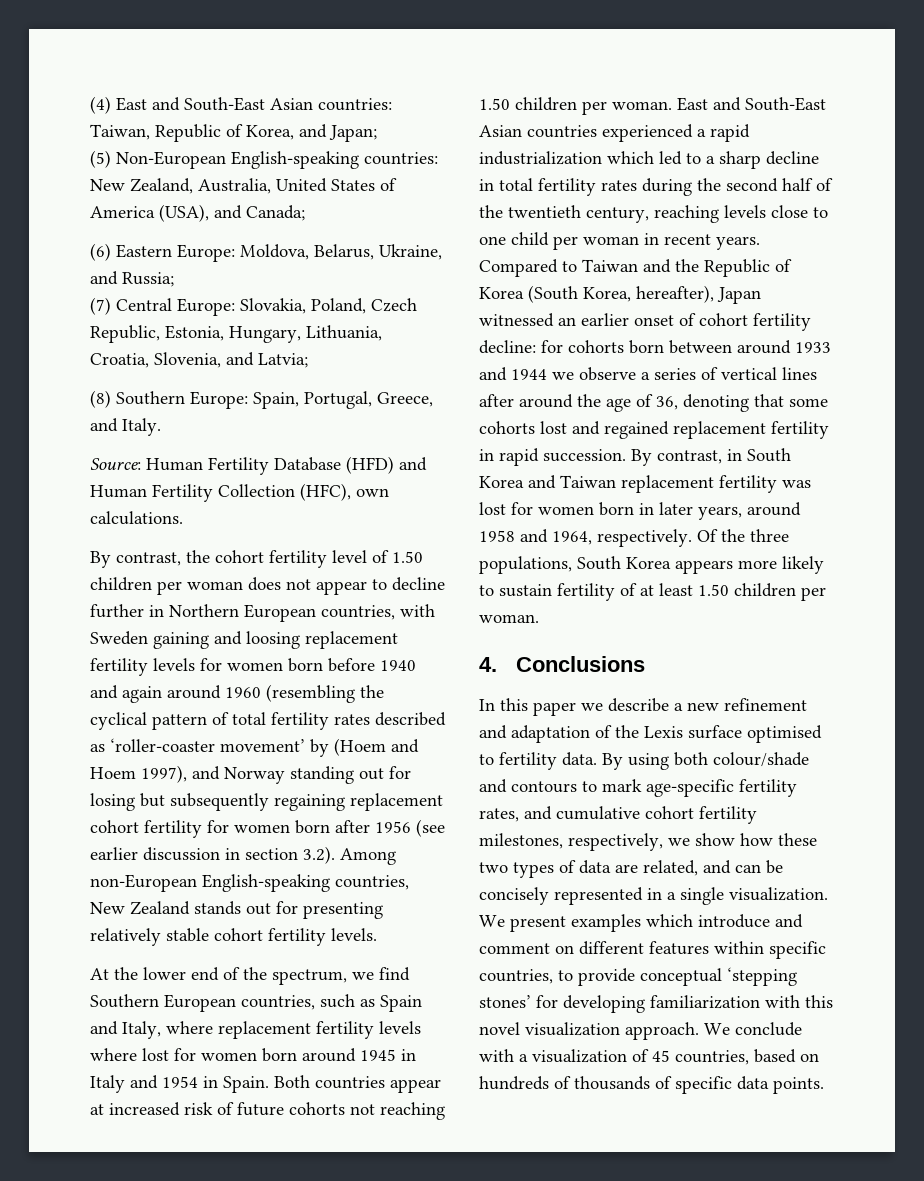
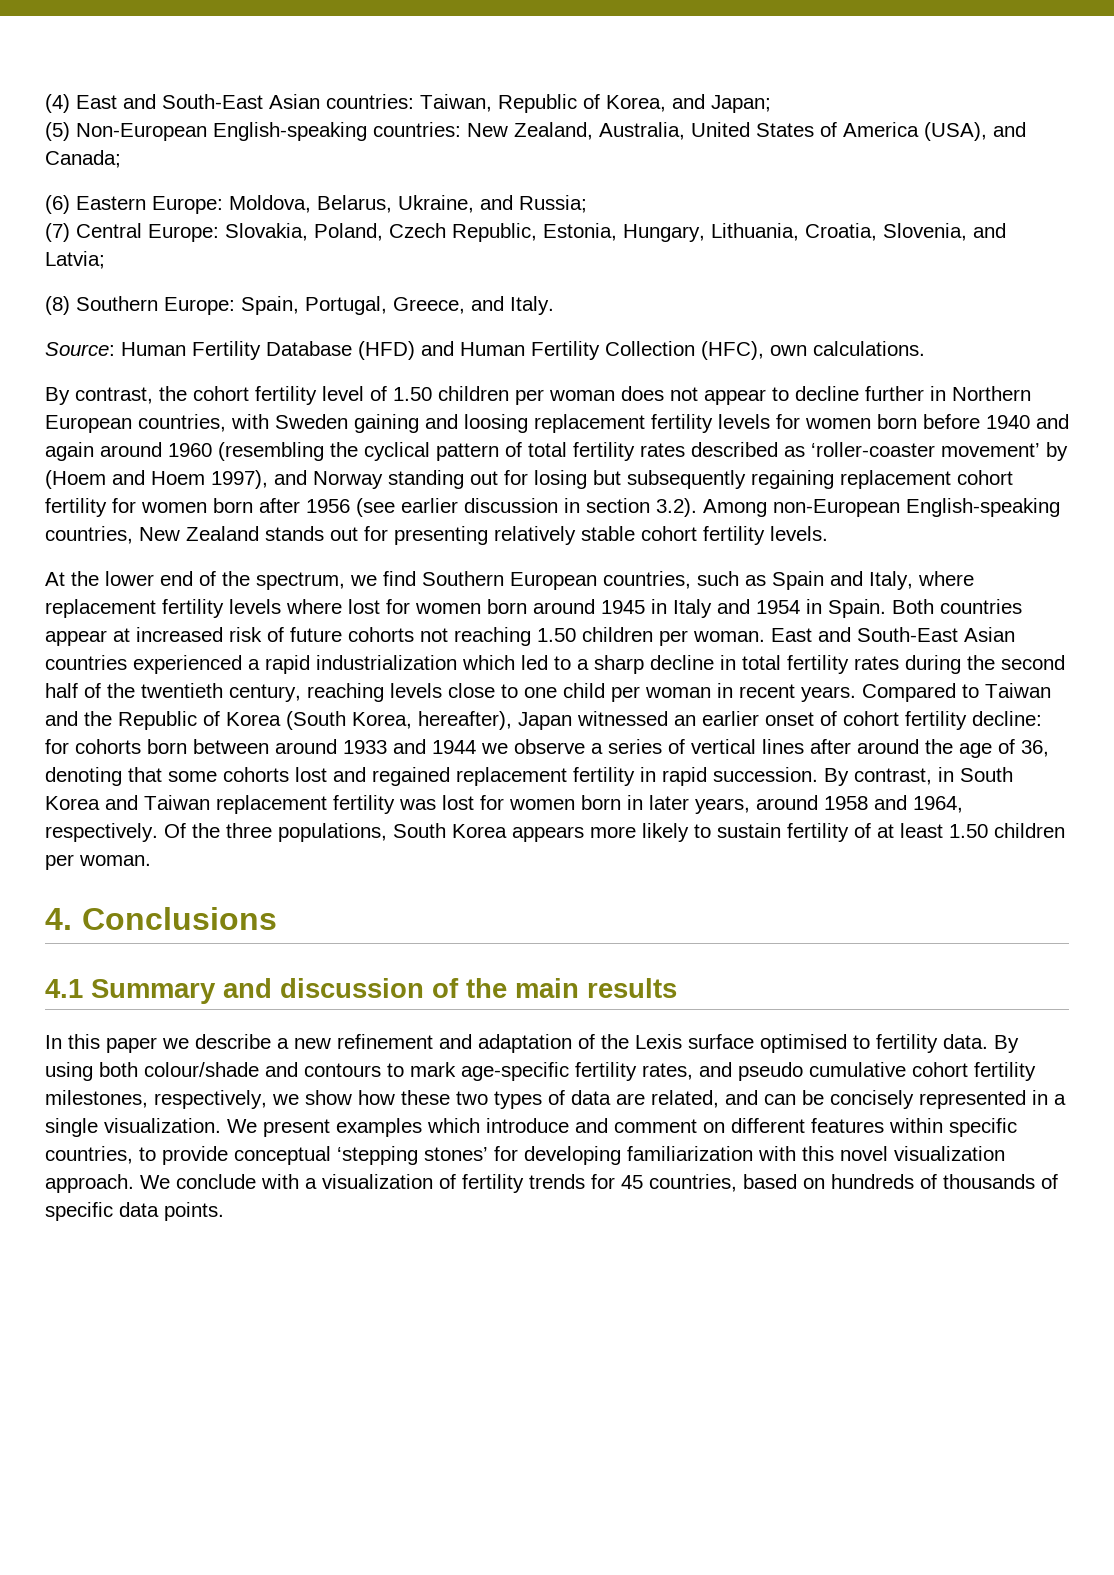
(645, 664) none -> [45,978,677,1004] // 4.1 Summary and discussion of the main results
(552, 813) none -> [738,1062,803,1081] pseudo
(649, 1055) none -> [462,1174,615,1193] fertility trends for

